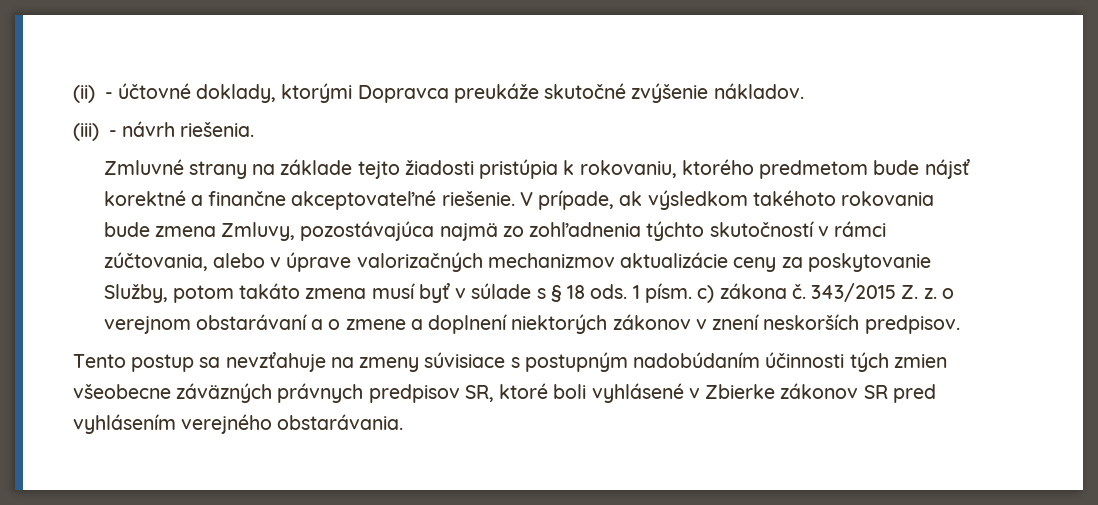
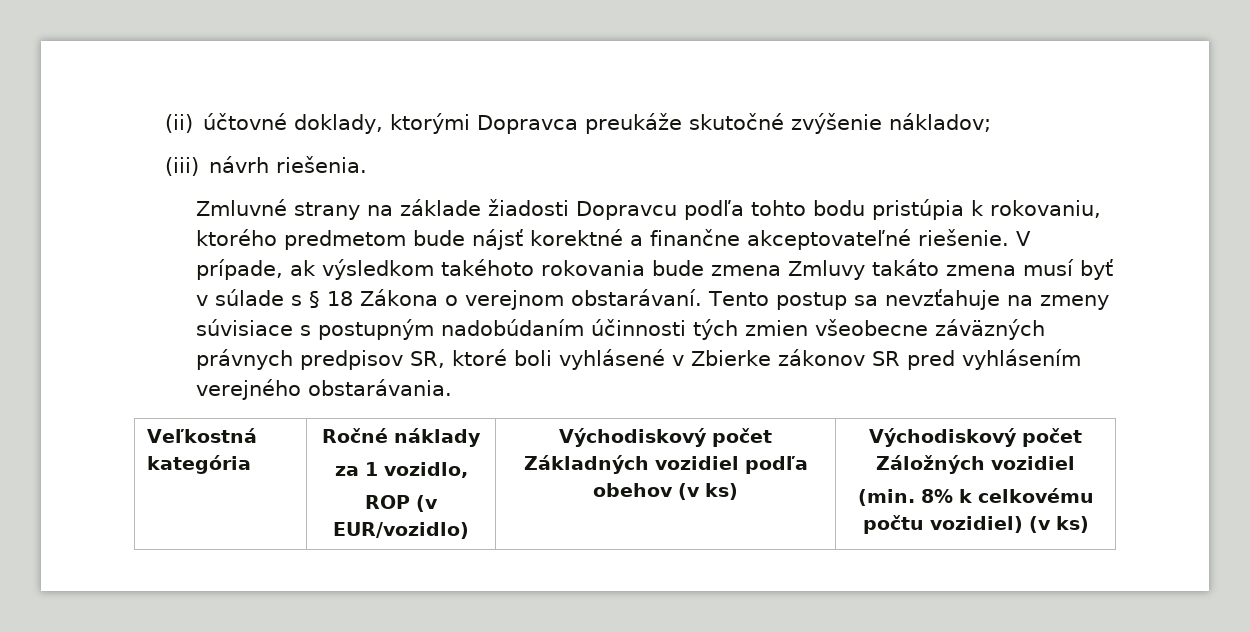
[104,92,113,99] - -> (194, 123) none
[713,83,804,99] nákladov. -> [889,113,992,132] nákladov;
[108,130,117,137] - -> (200, 166) none
[357,160,474,179] tejto žiadosti -> [488,199,866,220] žiadosti Dopravcu podľa tohto bodu
[221,221,887,241] [103,252,931,272] [103,284,234,303] Zmluvy, pozostávajúca najmä zo zohľadnenia týchto skutočností v rámci zúčtovania, alebo v úprave valorizačných mechanizmov aktualizácie ceny za poskytovanie Služby, potom -> [788,260,866,280] Zmluvy
[590,283,954,303] [103,314,960,334] ods. 1 písm. c) zákona č. 343/2015 Z. z. o verejnom obstarávaní a o zmene a doplnení niektorých zákonov v znení neskorších predpisov. // -> [360,289,703,310] Zákona o verejnom obstarávaní.
(404, 422) none -> [146,428,257,443] [146,455,251,474] [322,428,481,447] [334,462,468,478] [365,495,438,512] [333,522,469,539] [559,428,772,447] [523,455,808,474] [593,483,738,500] [869,428,1082,447] [876,455,1075,474] [857,488,1094,506] [862,515,1089,534] // Veľkostná kategória | Ročné náklady // za 1 vozidlo, // ROP (v EUR/vozidlo) | Východiskový počet Základných vozidiel podľa obehov (v ks) | Východiskový počet Záložných vozidiel // (min. 8% k celkovému počtu vozidiel) (v ks)

